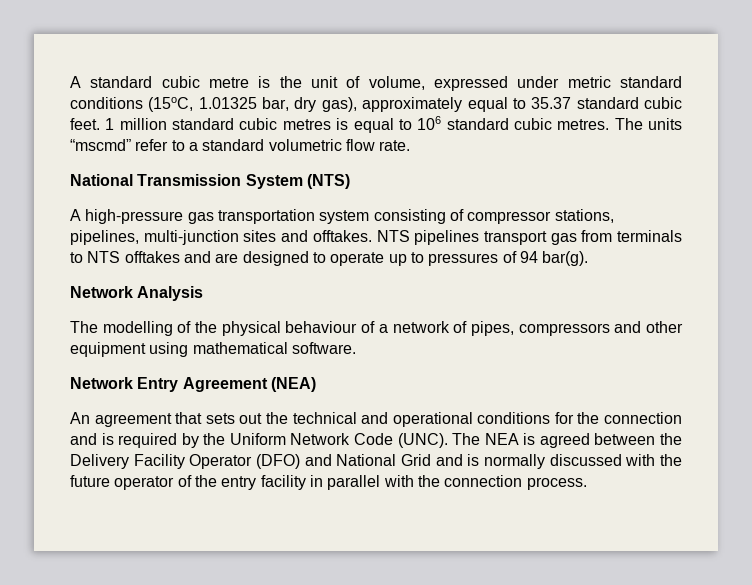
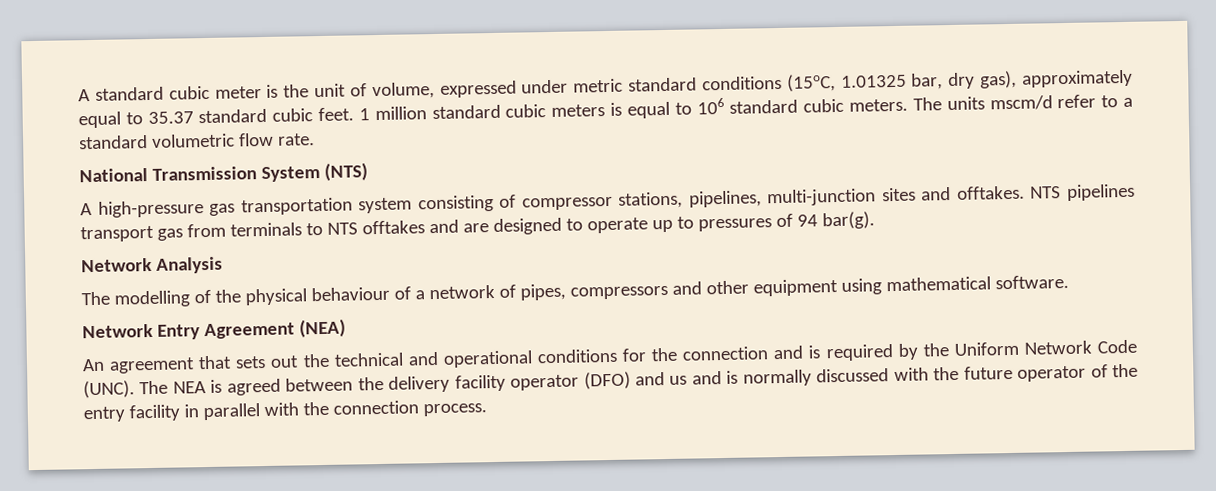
[209,77,249,88] metre -> [214,86,262,99] meter
[282,119,331,130] metres -> [551,104,606,117] meters
[557,119,610,130] metres. -> [849,98,909,112] meters.
[70,139,131,151] “mscmd” -> [989,95,1053,111] mscm/d
[70,454,432,469] Delivery Facility Operator (DFO) and National Grid -> [388,371,688,393] delivery facility operator (DFO) and us

